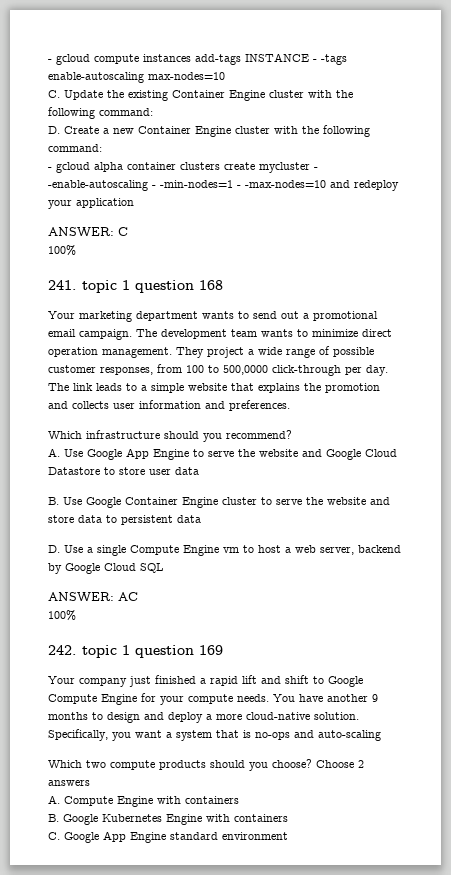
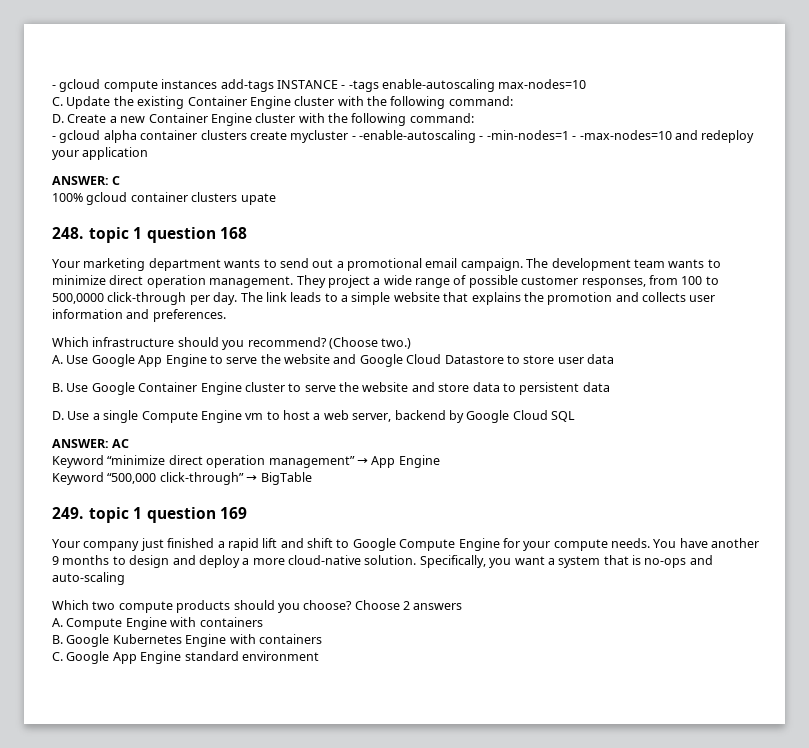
[48,280,76,290] // 241. -> [86,192,276,205] [52,227,83,239] gcloud container clusters upate // 248.
(292, 434) none -> [328,337,412,349] (Choose two.)
[48,610,76,621] [48,645,76,655] 100% // 242. -> [52,455,440,468] [52,472,312,485] [52,507,83,519] Keyword “minimize direct operation management” → App Engine // Keyword “500,000 click-through” → BigTable // 249.

